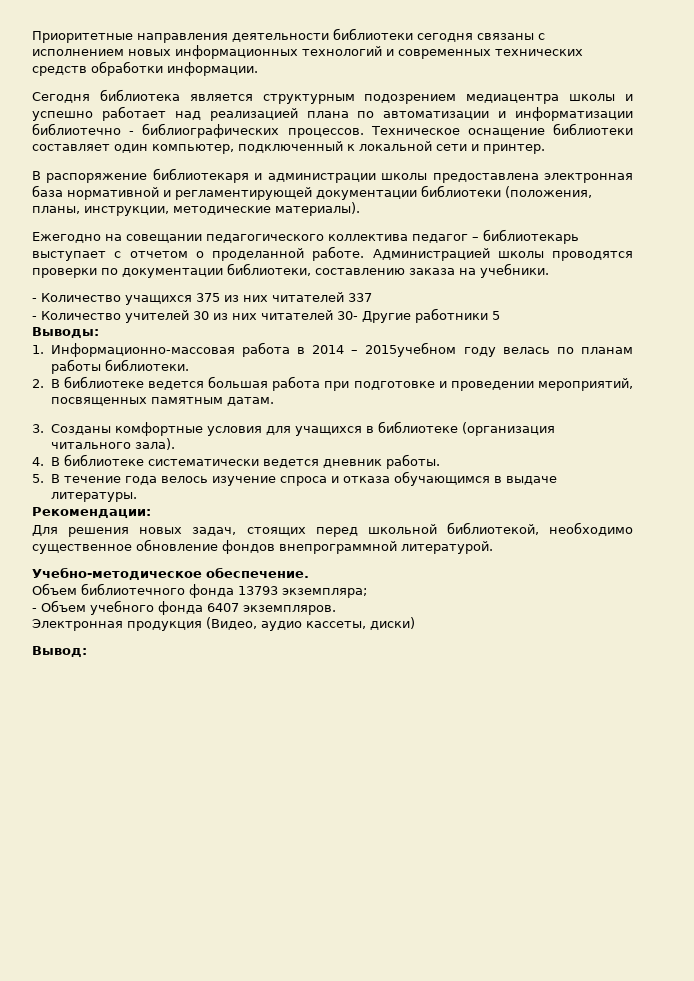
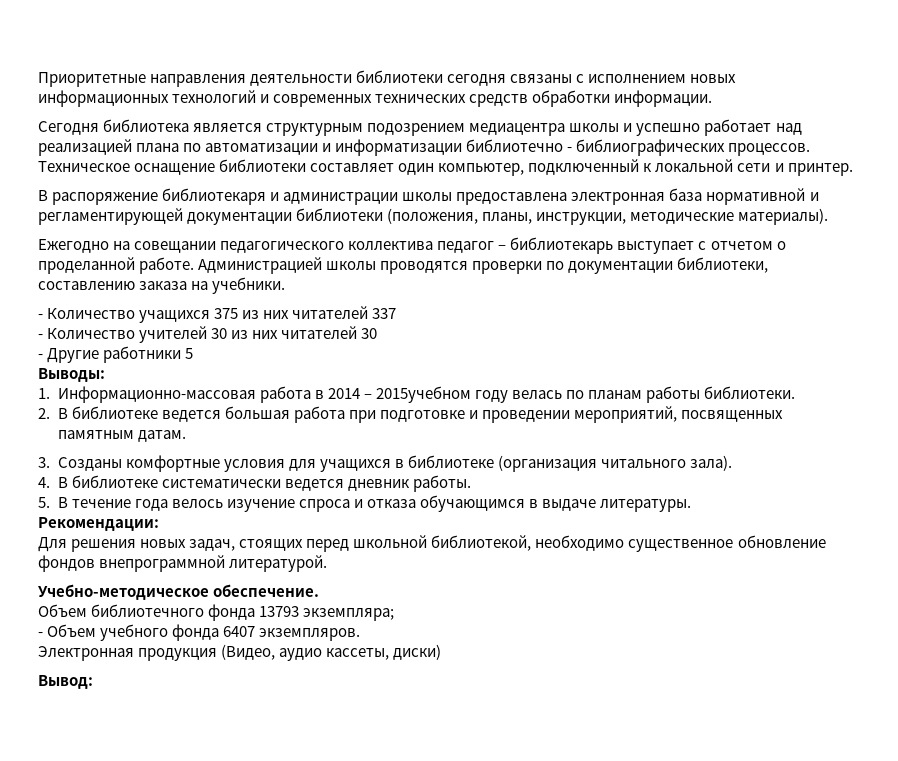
[337,311,358,320] 30- -> [361,328,378,339] [38,354,43,359] 30 // -

